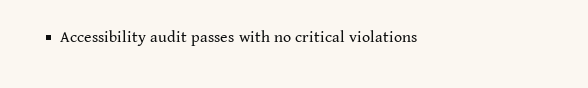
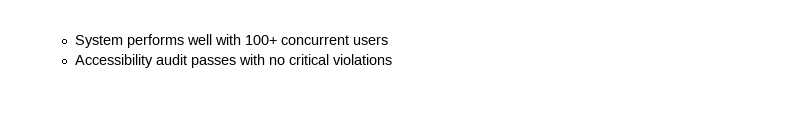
(60, 38) none -> [74,34,388,48] System performs well with 100+ concurrent users //

